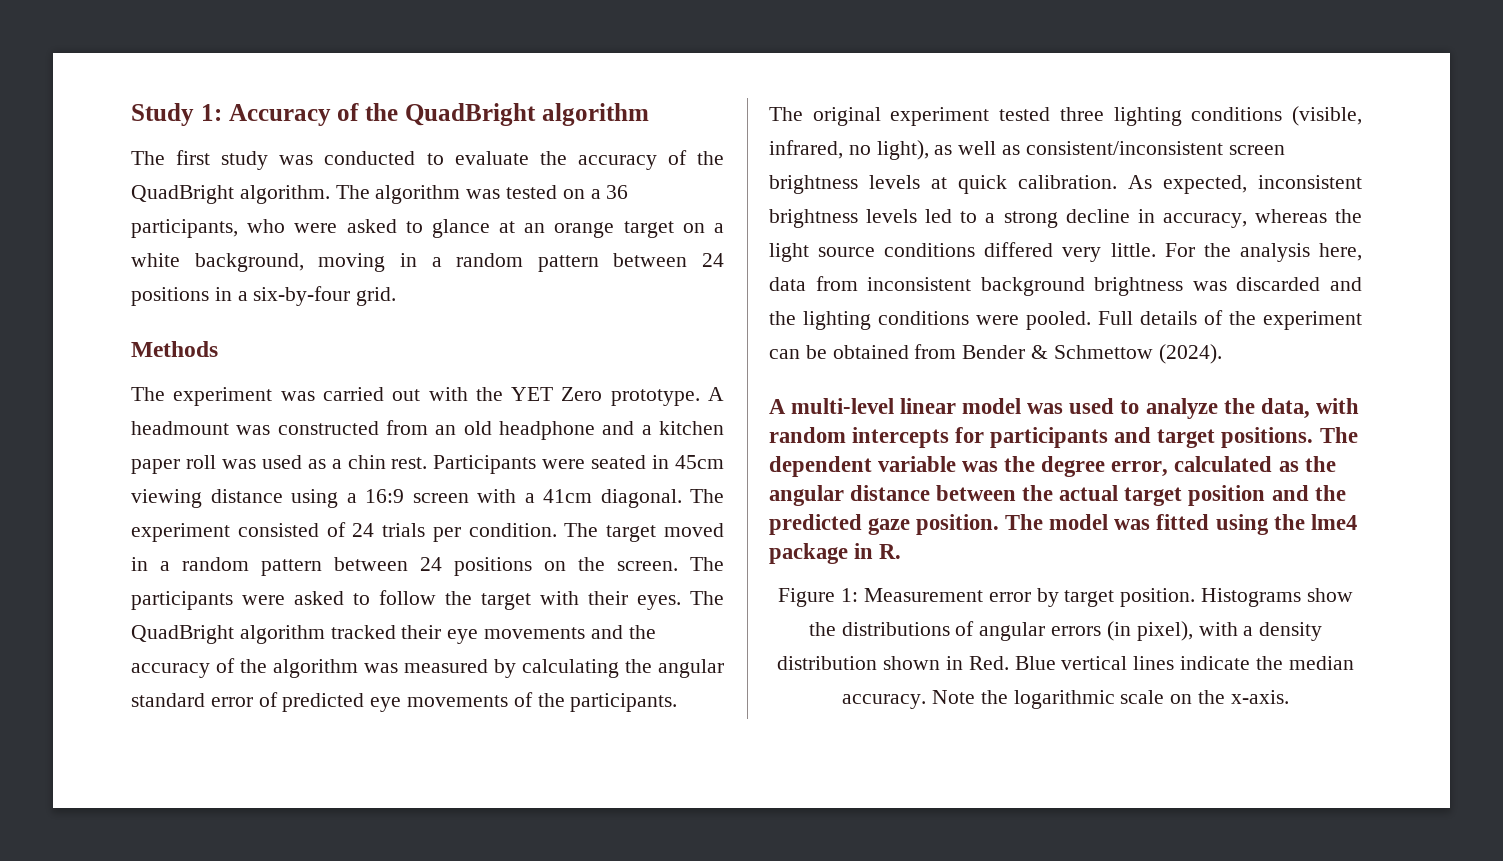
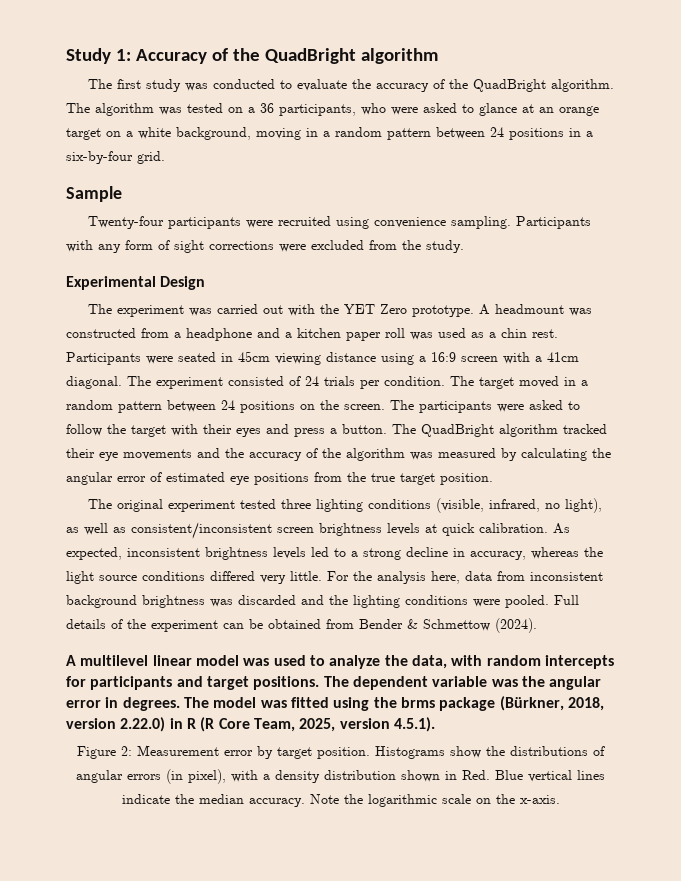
[131,341,218,357] Methods -> [66,186,122,202] [87,216,591,229] [66,240,464,253] [66,276,206,290] Sample // Twenty-four participants were recruited using convenience sampling. Participants with any form of sight corrections were excluded from the study. // Experimental Design
[435,421,492,435] an old -> [174,332,181,338] a
[637,595,681,610] eyes. -> [236,424,387,437] eyes and press a button.
[131,693,205,707] standard -> (113, 478) none
[282,692,678,712] predicted eye movements of the participants. -> [166,472,493,485] estimated eye positions from the true target position.
[791,398,895,414] multi-level -> [80,655,149,666] multilevel
[1041,456,1336,477] [769,485,1346,506] [769,514,1000,535] degree error, calculated as the angular distance between the actual target position and the predicted gaze position. -> [549,676,602,690] [66,697,180,711] angular error in degrees.
[1310,514,1357,530] [769,543,902,564] lme4 package in R. -> [400,696,604,711] [66,717,435,732] brms package (Bürkner, 2018, version 2.22.0) in R (R Core Team, 2025, version 4.5.1).
[841,588,859,602] 1: -> [121,746,132,756] 2:

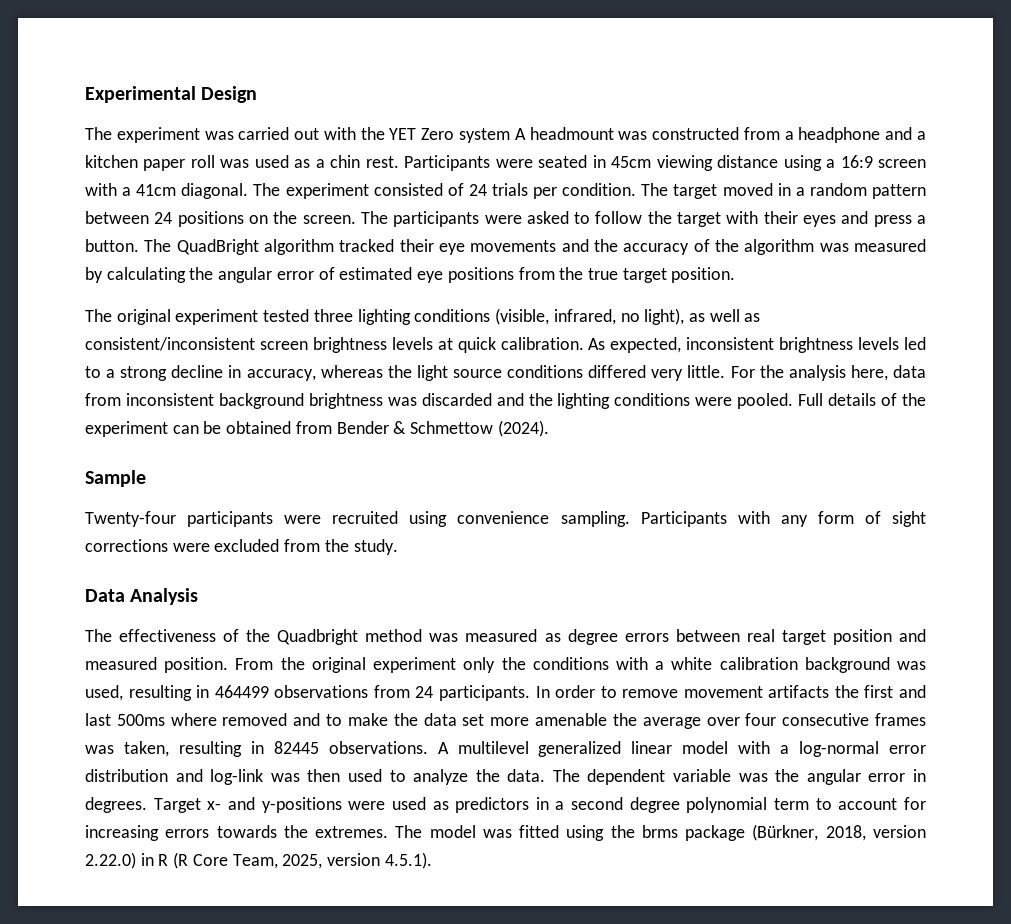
[66,48,438,64] [87,79,614,92] [66,103,599,116] [66,127,593,140] [66,151,165,164] [66,186,122,202] [87,216,591,229] [66,240,464,253] Study 1: Accuracy of the QuadBright algorithm // The first study was conducted to evaluate the accuracy of the QuadBright algorithm. The algorithm was tested on a 36 participants, who were asked to glance at an orange target on a white background, moving in a random pattern between 24 positions in a six-by-four grid. // Sample // Twenty-four participants were recruited using convenience sampling. Participants with any form of sight corrections were excluded from the study. // -> (85, 94) none
[411,305,474,317] prototype. -> [459,128,510,143] system
(537, 625) none -> [85,470,146,487] [85,511,927,527] [85,539,398,555] [85,588,199,605] [85,629,927,645] [85,657,926,673] [85,685,926,701] [85,713,927,729] [85,741,428,757] Sample // Twenty-four participants were recruited using convenience sampling. Participants with any form of sight corrections were excluded from the study. // Data Analysis // The effectiveness of the Quadbright method was measured as degree errors between real target position and measured position. From the original experiment only the conditions with a white calibration background was used, resulting in 464499 observations from 24 participants. In order to remove movement artifacts the first and last 500ms where removed and to make the data set more amenable the average over four consecutive frames was taken, resulting in 82445 observations.
(149, 660) none -> [538,741,622,757] generalized
[243,655,614,669] [66,676,320,690] was used to analyze the data, with random intercepts for participants and target positions. -> [738,741,927,757] [85,769,546,785] with a log-normal error distribution and log-link was then used to analyze the data.
(180, 704) none -> [153,797,926,813] [85,825,389,841] Target x- and y-positions were used as predictors in a second degree polynomial term to account for increasing errors towards the extremes.
[77,745,605,759] [76,769,605,784] [121,794,560,807] // Figure 2: Measurement error by target position. Histograms show the distributions of angular errors (in pixel), with a density distribution shown in Red. Blue vertical lines indicate the median accuracy. Note the logarithmic scale on the x-axis. -> (432, 860) none

